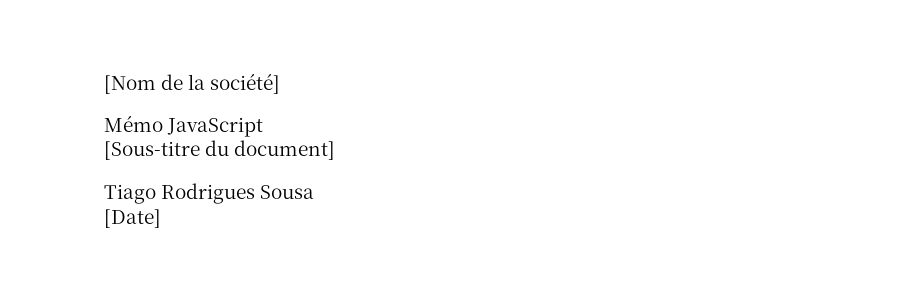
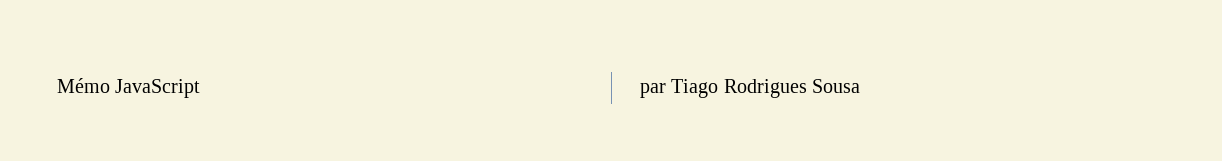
[104,73,281,94] [Nom de la société] // -> (57, 85) none
[104,140,336,160] [Sous-titre du document] // -> [640,83,666,98] par
[104,209,161,228] // [Date] -> (861, 86) none

